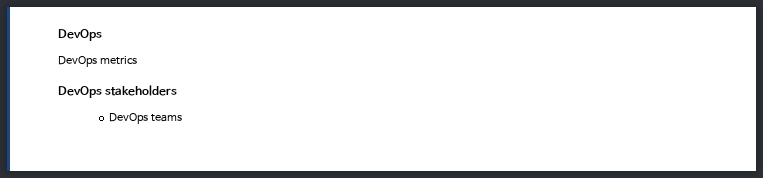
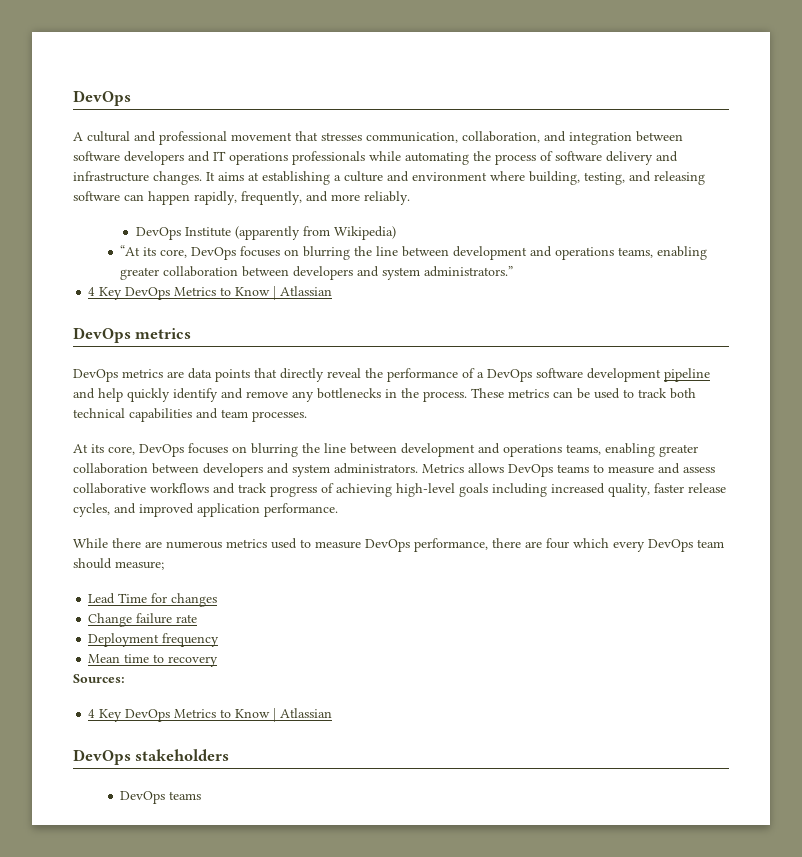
[58,56,137,67] DevOps metrics -> [73,131,683,145] [73,151,678,165] [73,171,705,185] [73,191,410,205] [135,226,396,240] [120,245,708,260] [120,266,514,280] [88,286,333,300] [73,327,192,343] [73,368,710,382] [73,388,696,402] [73,408,307,422] [73,443,698,457] [73,463,715,477] [73,483,726,497] [73,503,338,517] [73,538,724,552] [73,558,164,570] [88,593,218,607] [88,613,198,627] [88,633,220,647] [88,654,219,667] [73,674,125,683] [88,708,333,722] A cultural and professional movement that stresses communication, collaboration, and integration between software developers and IT operations professionals while automating the process of software delivery and infrastructure changes. It aims at establishing a culture and environment where building, testing, and releasing software can happen rapidly, frequently, and more reliably. // DevOps Institute (apparently from Wikipedia) // “At its core, DevOps focuses on blurring the line between development and operations teams, enabling greater collaboration between developers and system administrators.” // 4 Key DevOps Metrics to Know | Atlassian // DevOps metrics // DevOps metrics are data points that directly reveal the performance of a DevOps software development pipeline and help quickly identify and remove any bottlenecks in the process. These metrics can be used to track both technical capabilities and team processes. // At its core, DevOps focuses on blurring the line between development and operations teams, enabling greater collaboration between developers and system administrators. Metrics allows DevOps teams to measure and assess collaborative workflows and track progress of achieving high-level goals including increased quality, faster release cycles, and improved application performance. // While there are numerous metrics used to measure DevOps performance, there are four which every DevOps team should measure; // Lead Time for changes // Change failure rate // Deployment frequency // Mean time to recovery // Sources: // 4 Key DevOps Metrics to Know | Atlassian

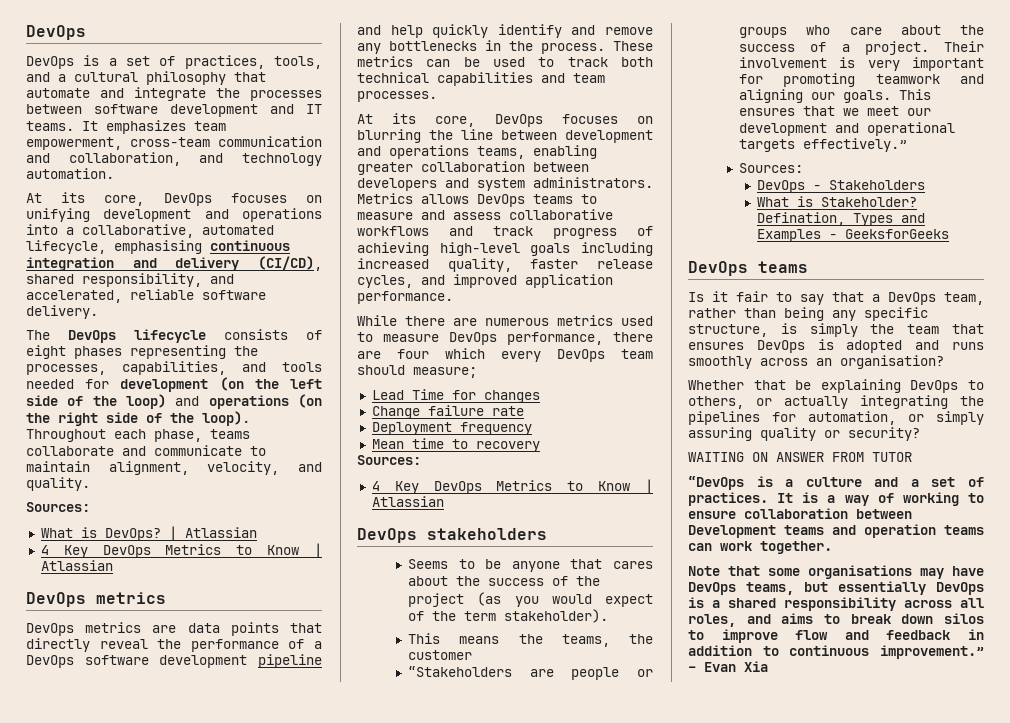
[73,131,683,145] [73,151,678,165] [73,171,705,185] [73,191,410,205] [135,226,396,240] [120,245,708,260] [120,266,514,280] A cultural and professional movement that stresses communication, collaboration, and integration between software developers and IT operations professionals while automating the process of software delivery and infrastructure changes. It aims at establishing a culture and environment where building, testing, and releasing software can happen rapidly, frequently, and more reliably. // DevOps Institute (apparently from Wikipedia) // “At its core, DevOps focuses on blurring the line between development and operations teams, enabling greater collaboration between developers and system administrators.” -> [26,55,322,69] [26,71,266,85] [26,87,322,101] [26,104,322,117] [26,120,226,134] [26,136,322,150] [26,152,322,166] [26,168,114,179] [26,192,322,206] [26,208,322,222] [26,224,274,238] [26,240,290,254] [26,256,322,271] [26,273,234,287] [26,289,266,303] [26,305,98,319] [26,329,322,343] [26,345,258,359] [26,361,322,375] [26,377,322,392] [26,394,322,409] [26,411,250,426] [26,429,250,442] [26,445,266,456] [26,461,322,475] [26,477,90,491] [26,502,90,512] [40,526,257,541] DevOps is a set of practices, tools, and a cultural philosophy that automate and integrate the processes between software development and IT teams. It emphasizes team empowerment, cross-team communication and collaboration, and technology automation. // At its core, DevOps focuses on unifying development and operations into a collaborative, automated lifecycle, emphasising continuous integration and delivery (CI/CD), shared responsibility, and accelerated, reliable software delivery. // The DevOps lifecycle consists of eight phases representing the processes, capabilities, and tools needed for development (on the left side of the loop) and operations (on the right side of the loop). Throughout each phase, teams collaborate and communicate to maintain alignment, velocity, and quality. // Sources: // What is DevOps? | Atlassian
[120,791,202,804] DevOps teams -> [408,559,653,572] [408,576,601,586] [408,592,653,607] [408,609,609,623] [408,633,653,647] [408,650,473,660] [408,666,653,680] [739,25,984,38] [739,41,984,55] [739,57,984,71] [739,73,984,87] [739,89,932,103] [739,106,932,116] [739,122,956,136] [739,138,908,152] [739,163,804,173] [757,180,926,193] [757,196,918,207] [757,212,926,226] [757,229,950,242] [688,261,808,276] [688,291,984,305] [688,307,928,321] [688,323,984,337] [688,339,984,353] [688,355,944,369] [688,379,984,393] [688,395,984,409] [688,411,984,425] [688,427,920,441] [688,452,912,462] [688,476,984,490] [688,492,984,506] [688,508,912,519] [688,524,984,538] [688,541,832,554] [688,565,984,579] [688,581,984,595] [688,597,984,611] [688,613,984,627] [688,629,984,643] [688,645,984,659] [688,661,768,672] Seems to be anyone that cares about the success of the project (as you would expect of the term stakeholder). // This means the teams, the customer // “Stakeholders are people or groups who care about the success of a project. Their involvement is very important for promoting teamwork and aligning our goals. This ensures that we meet our development and operational targets effectively.” // Sources: // DevOps - Stakeholders // What is Stakeholder? Defination, Types and Examples - GeeksforGeeks // DevOps teams // Is it fair to say that a DevOps team, rather than being any specific structure, is simply the team that ensures DevOps is adopted and runs smoothly across an organisation? // Whether that be explaining DevOps to others, or actually integrating the pipelines for automation, or simply assuring quality or security? // WAITING ON ANSWER FROM TUTOR // “DevOps is a culture and a set of practices. It is a way of working to ensure collaboration between Development teams and operation teams can work together. // Note that some organisations may have DevOps teams, but essentially DevOps is a shared responsibility across all roles, and aims to break down silos to improve flow and feedback in addition to continuous improvement.” – Evan Xia

